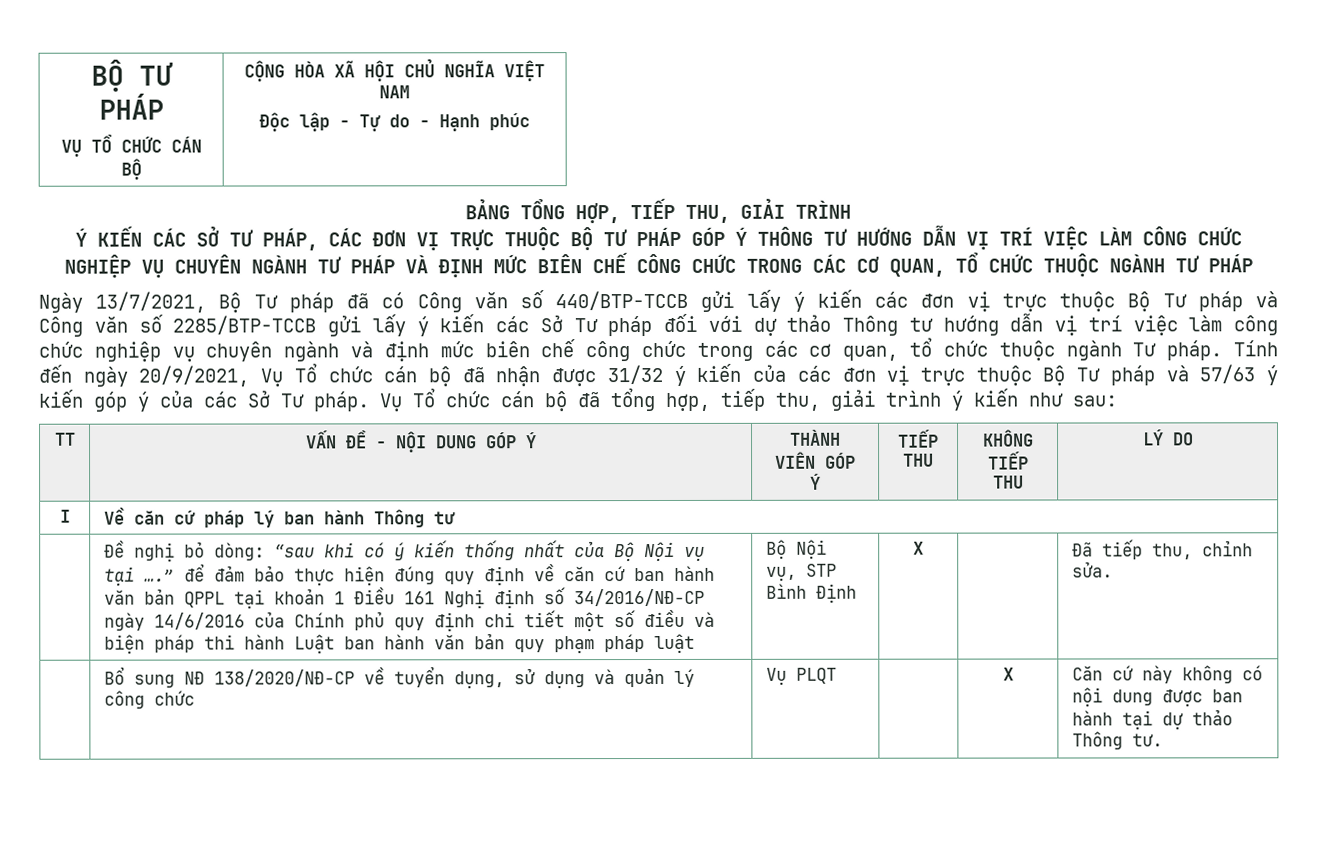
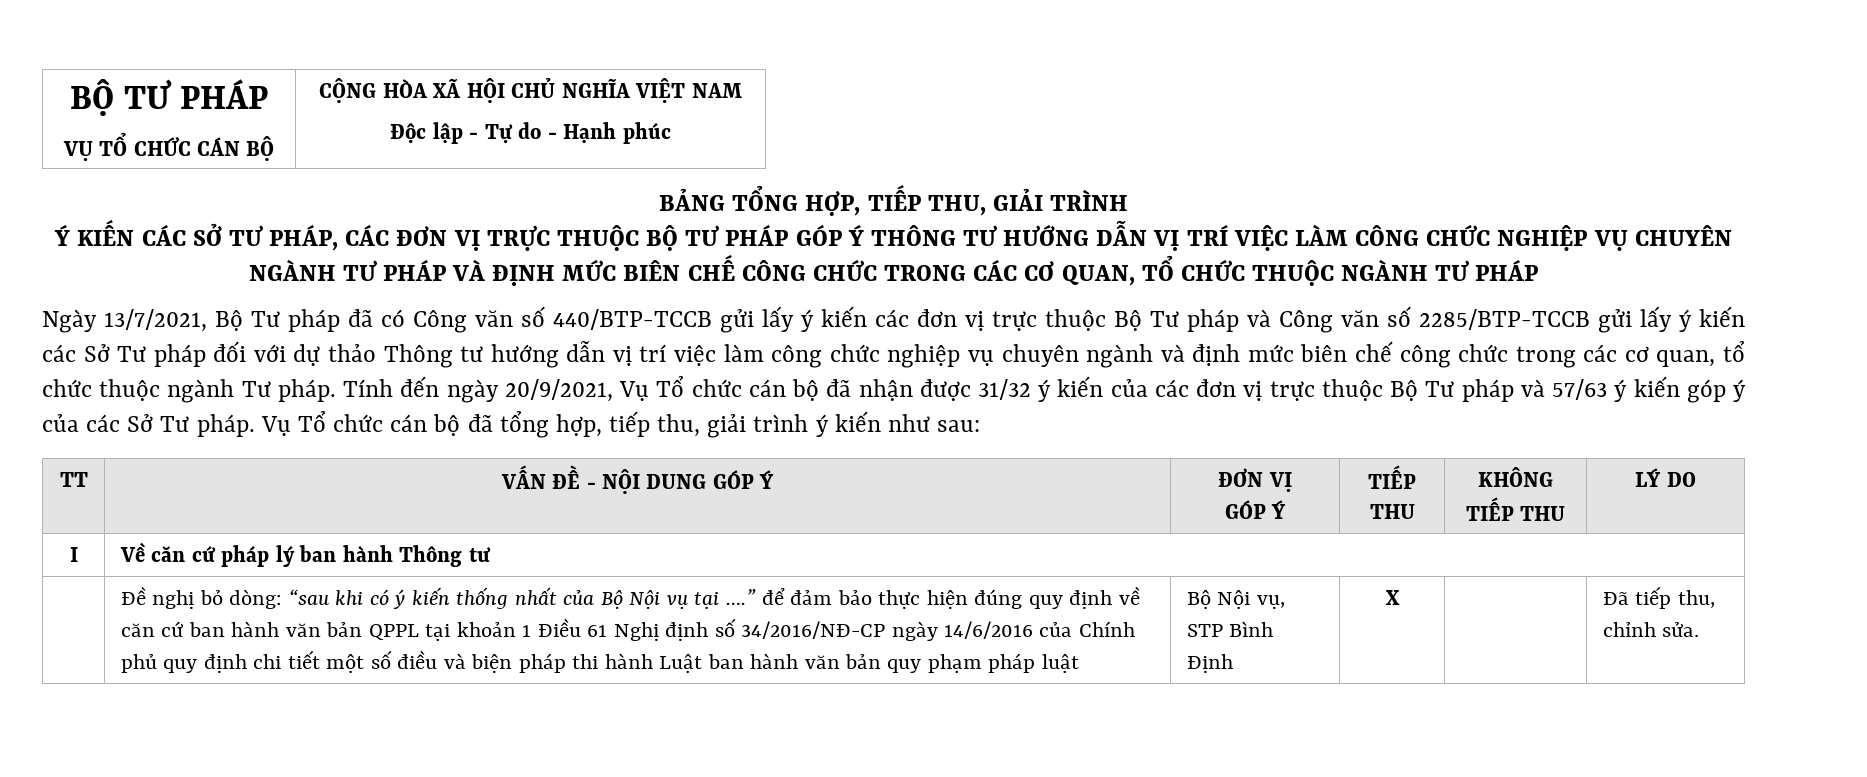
[790,429,841,446] [775,451,816,469] THÀNH VIÊN -> [1218,468,1292,492] ĐƠN VỊ //
[403,591,435,605] 161 -> [587,625,608,637] 61
[103,666,695,689] [103,690,195,709] [765,667,837,685] [1002,667,1014,681] [1071,665,1263,684] [1071,687,1243,707] [1071,709,1233,730] [1071,731,1163,750] // | Bổ sung NĐ 138/2020/NĐ-CP về tuyển dụng, sử dụng và quản lý công chức | Vụ PLQT | | X | Căn cứ này không có nội dung được ban hành tại dự thảo Thông tư. -> (1700, 629) none

